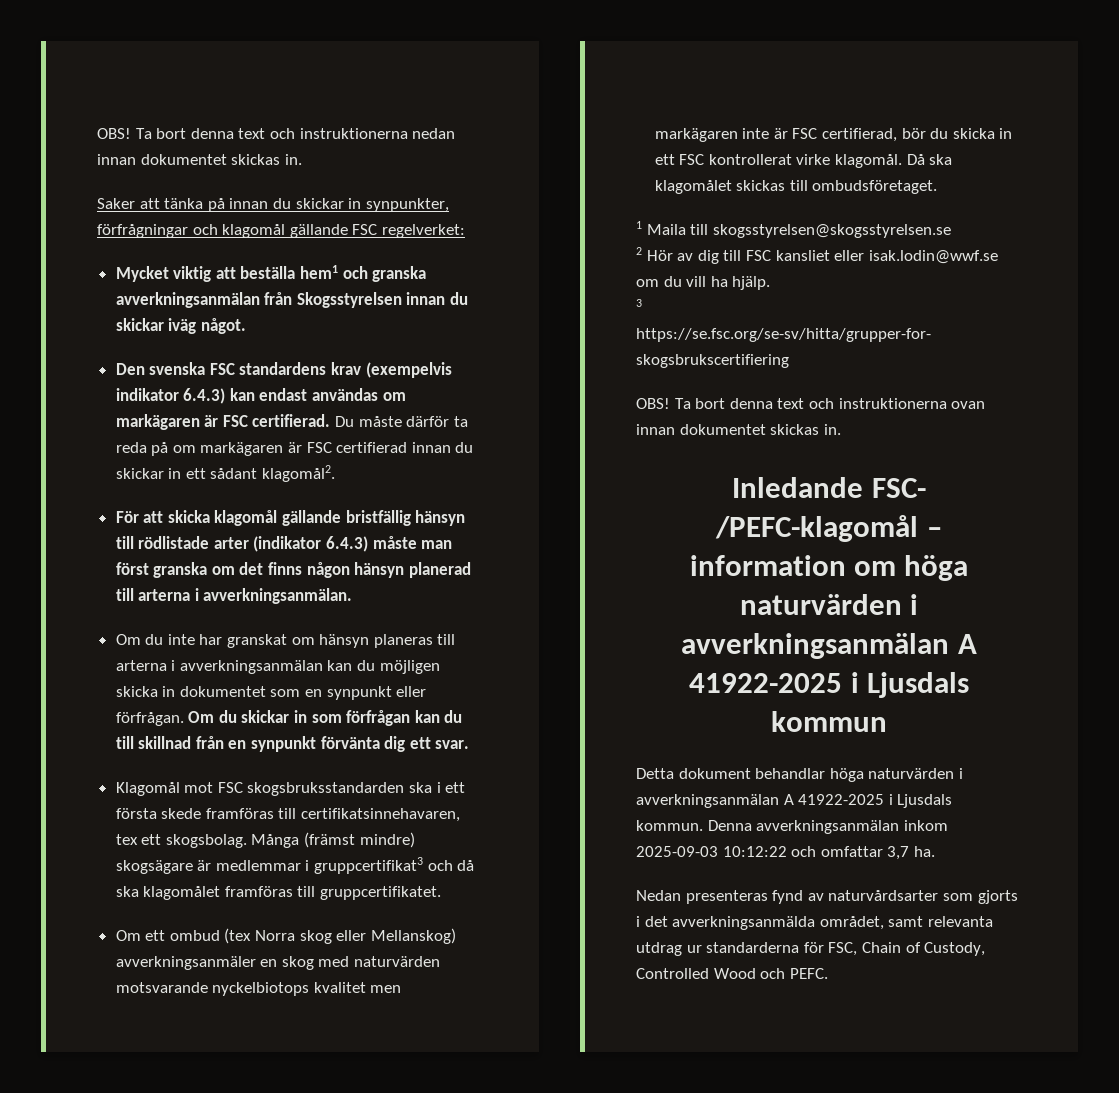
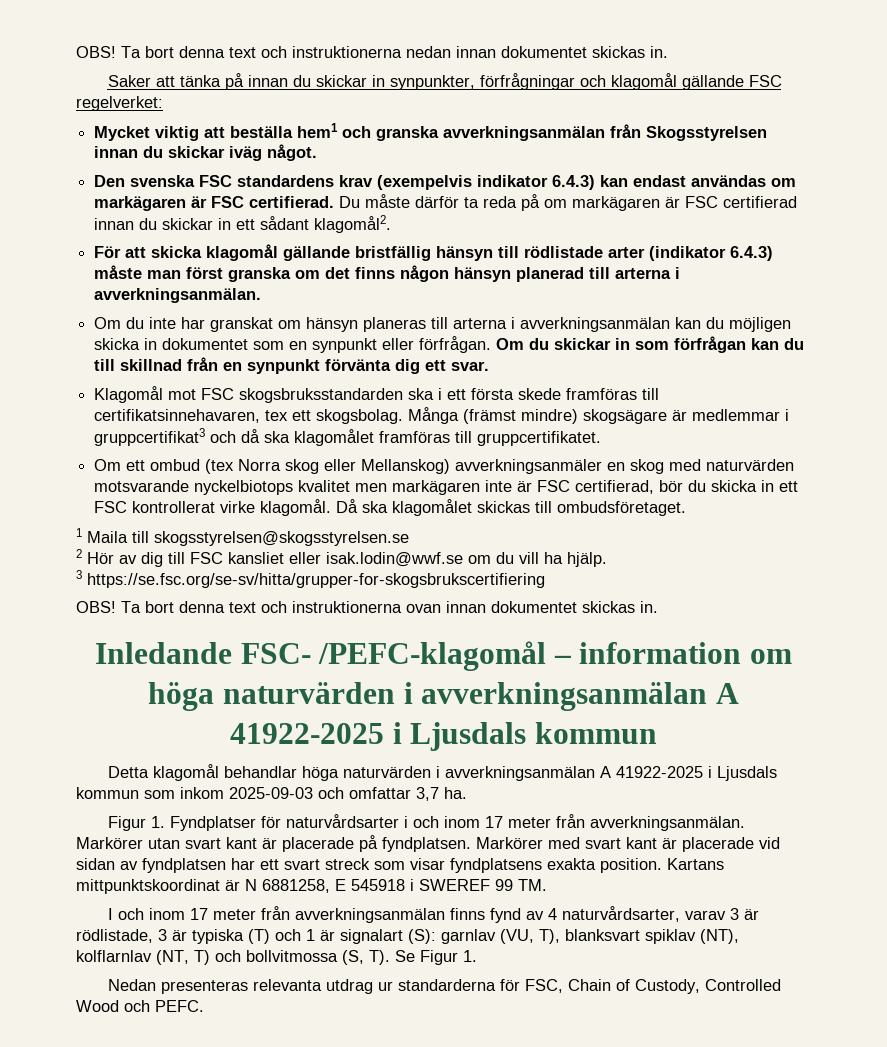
[678,768,751,779] dokument -> [152,764,219,781] klagomål
[636,820,900,834] kommun. Denna avverkningsanmälan -> [76,787,175,799] kommun som
[722,846,787,857] 10:12:22 -> (313, 793) none
[636,890,1018,904] [636,916,924,930] Nedan presenteras fynd av naturvårdsarter som gjorts i det avverkningsanmälda området, samt -> [107,814,745,831] [76,835,780,852] [76,858,724,873] [76,879,547,894] [107,906,759,923] [76,929,739,944] [76,950,477,965] [107,979,248,994] Figur 1. Fyndplatser för naturvårdsarter i och inom 17 meter från avverkningsanmälan. Markörer utan svart kant är placerade på fyndplatsen. Markörer med svart kant är placerade vid sidan av fyndplatsen har ett svart streck som visar fyndplatsens exakta position. Kartans mittpunktskoordinat är N 6881258, E 545918 i SWEREF 99 TM. // I och inom 17 meter från avverkningsanmälan finns fynd av 4 naturvårdsarter, varav 3 är rödlistade, 3 är typiska (T) och 1 är signalart (S): garnlav (VU, T), blanksvart spiklav (NT), kolflarnlav (NT, T) och bollvitmossa (S, T). Se Figur 1. // Nedan presenteras

